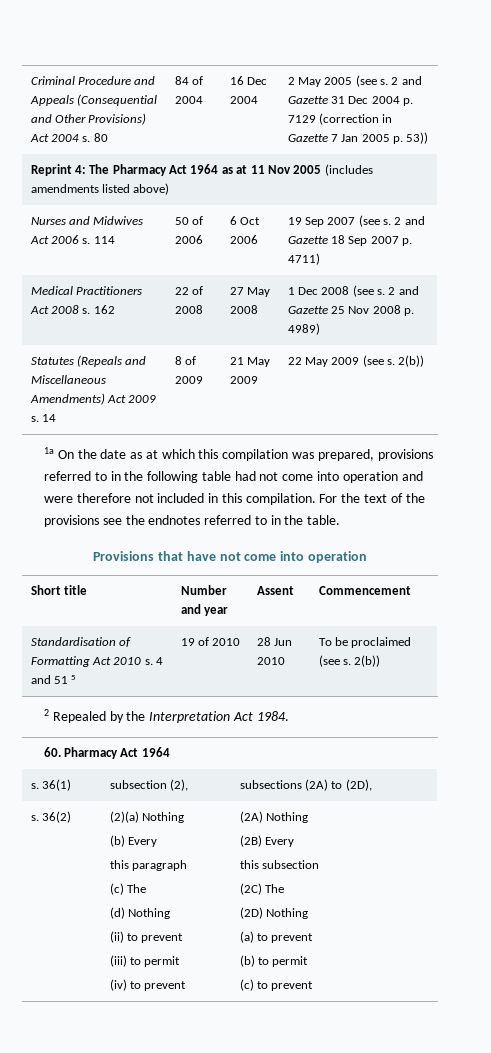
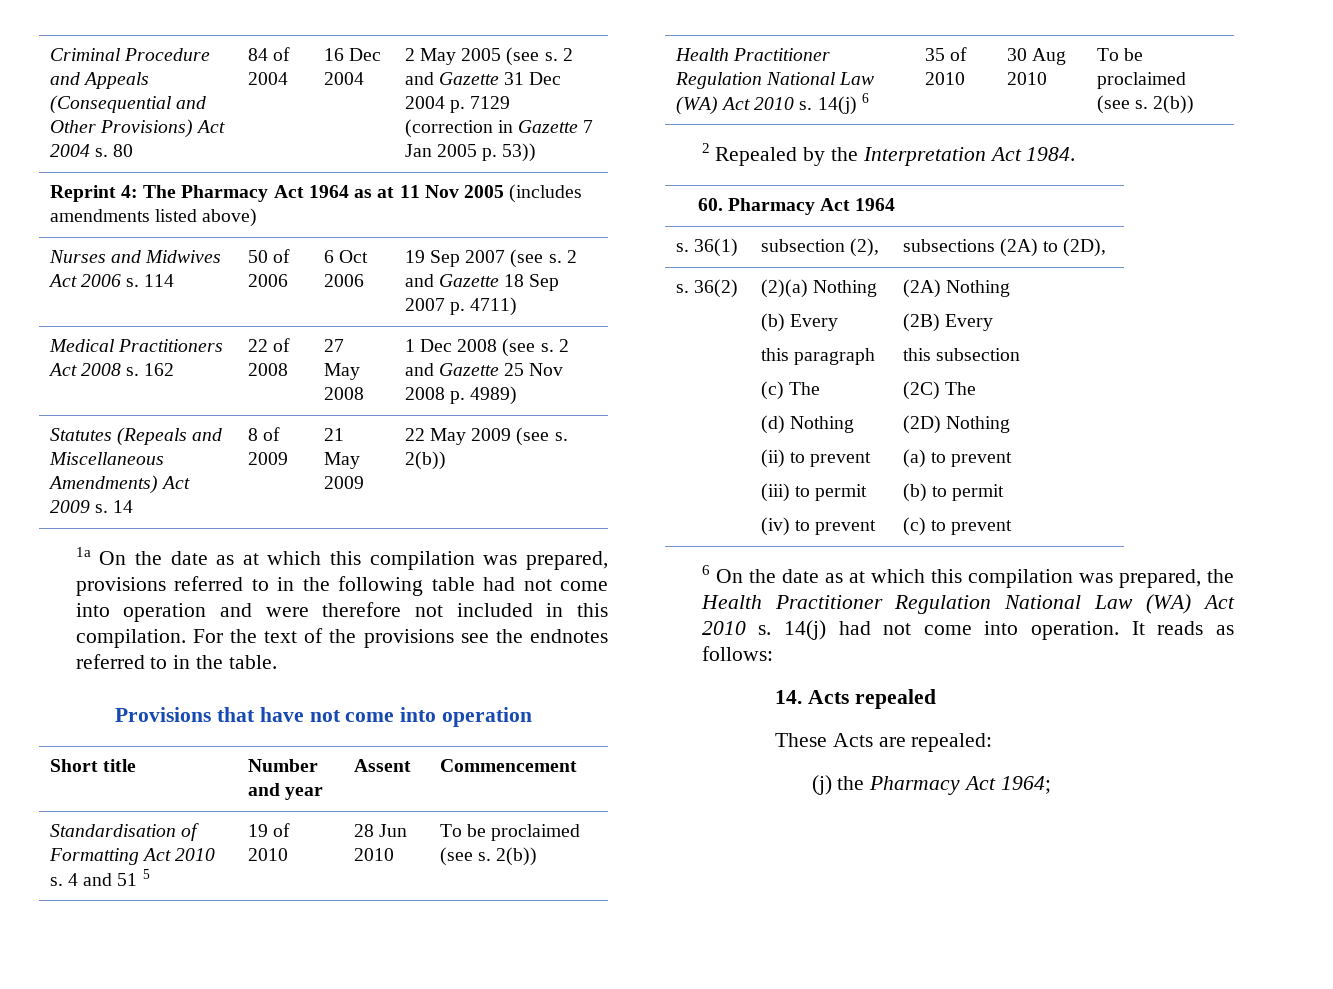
(381, 661) none -> [674,48,830,61] [674,72,875,89] [675,93,869,115] [924,47,967,61] [924,72,965,85] [1006,48,1066,65] [1006,72,1047,85] [1096,48,1143,61] [1096,72,1186,89] [1096,95,1195,114] // Health Practitioner Regulation National Law (WA) Act 2010 s. 14(j) 6 | 35 of 2010 | 30 Aug 2010 | To be proclaimed (see s. 2(b))
(314, 986) none -> [701,565,1234,588] [700,594,1235,614] [701,620,1234,640] [701,646,773,661] [774,689,936,709] [774,733,993,752] [811,775,1051,795] // 6 On the date as at which this compilation was prepared, the Health Practitioner Regulation National Law (WA) Act 2010 s. 14(j) had not come into operation. It reads as follows: // 14. Acts repealed // These Acts are repealed: // (j) the Pharmacy Act 1964;

